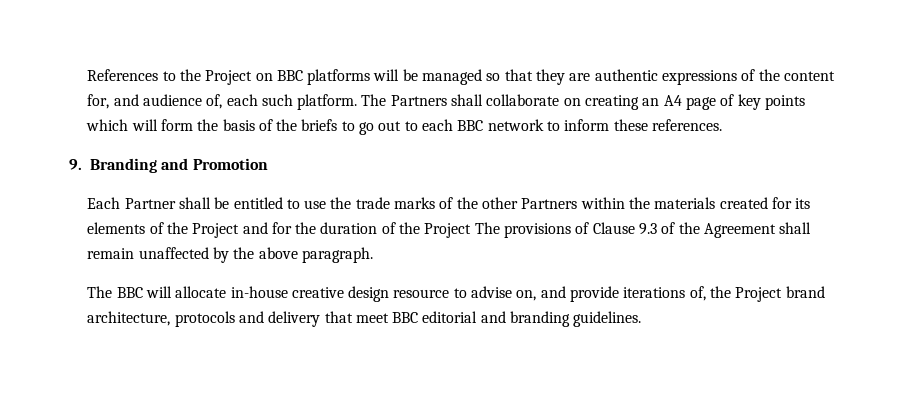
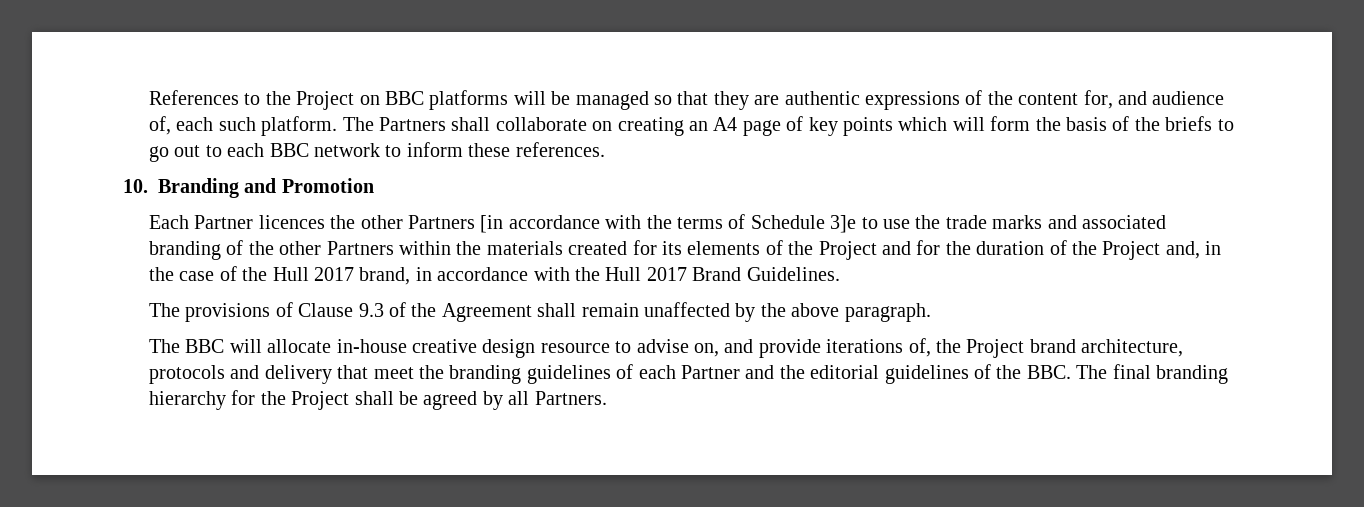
[69,159,82,170] 9. -> [123,179,148,193] 10.
[178,197,283,209] shall be entitled -> [258,214,857,233] licences the other Partners [in accordance with the terms of Schedule 3]e
(436, 203) none -> [1047,215,1166,229] [148,241,221,260] and associated branding
(472, 230) none -> [1165,241,1222,259] [148,266,840,285] and, in the case of the Hull 2017 brand, in accordance with the Hull 2017 Brand Guidelines. //
[392,311,642,327] BBC editorial and branding guidelines. -> [418,364,1228,384] [148,390,607,410] the branding guidelines of each Partner and the editorial guidelines of the BBC. The final branding hierarchy for the Project shall be agreed by all Partners.

